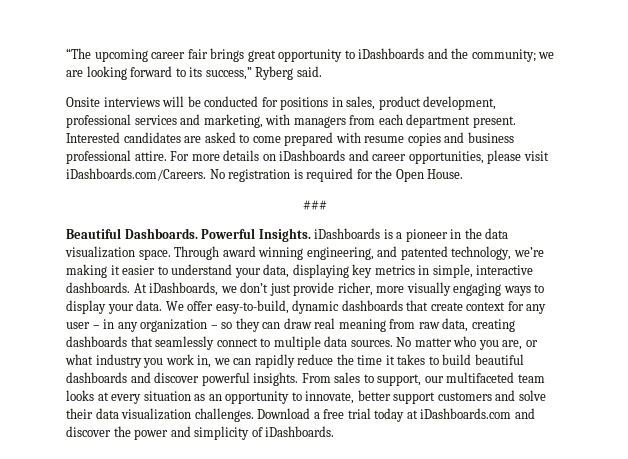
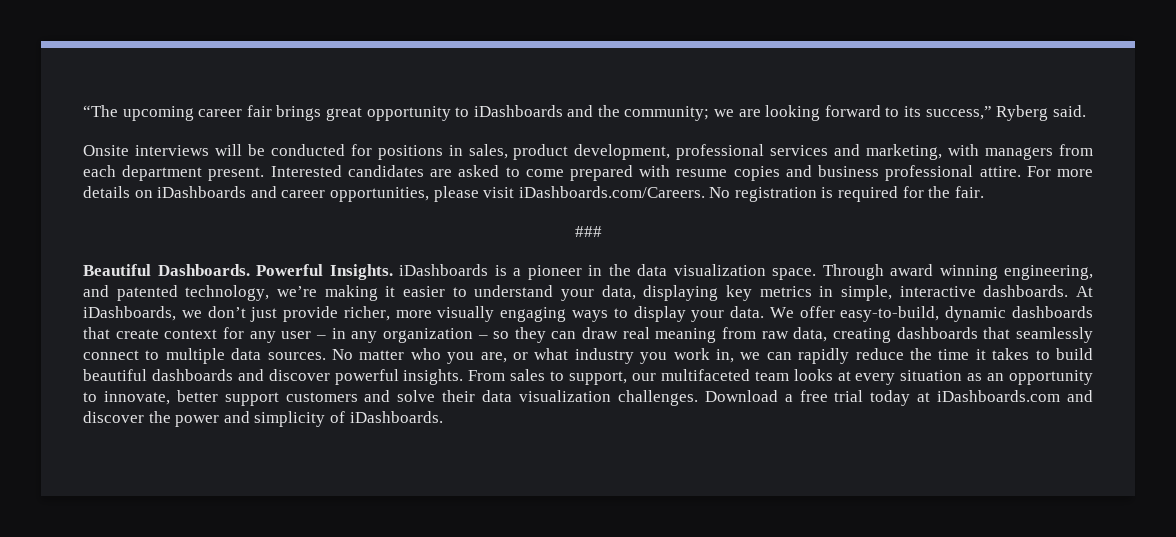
[395,169,464,182] Open House. -> [954,186,984,198] fair.

